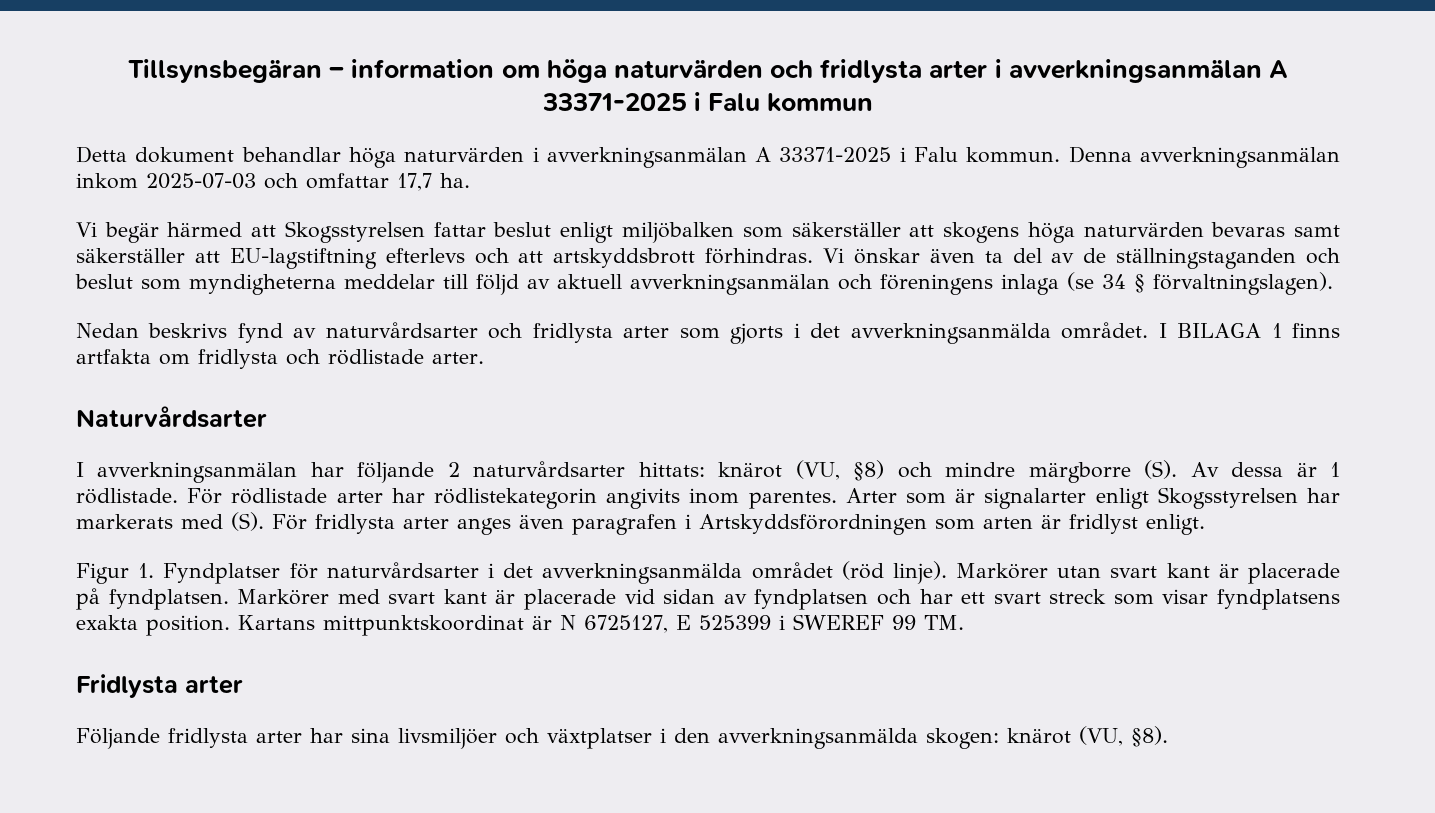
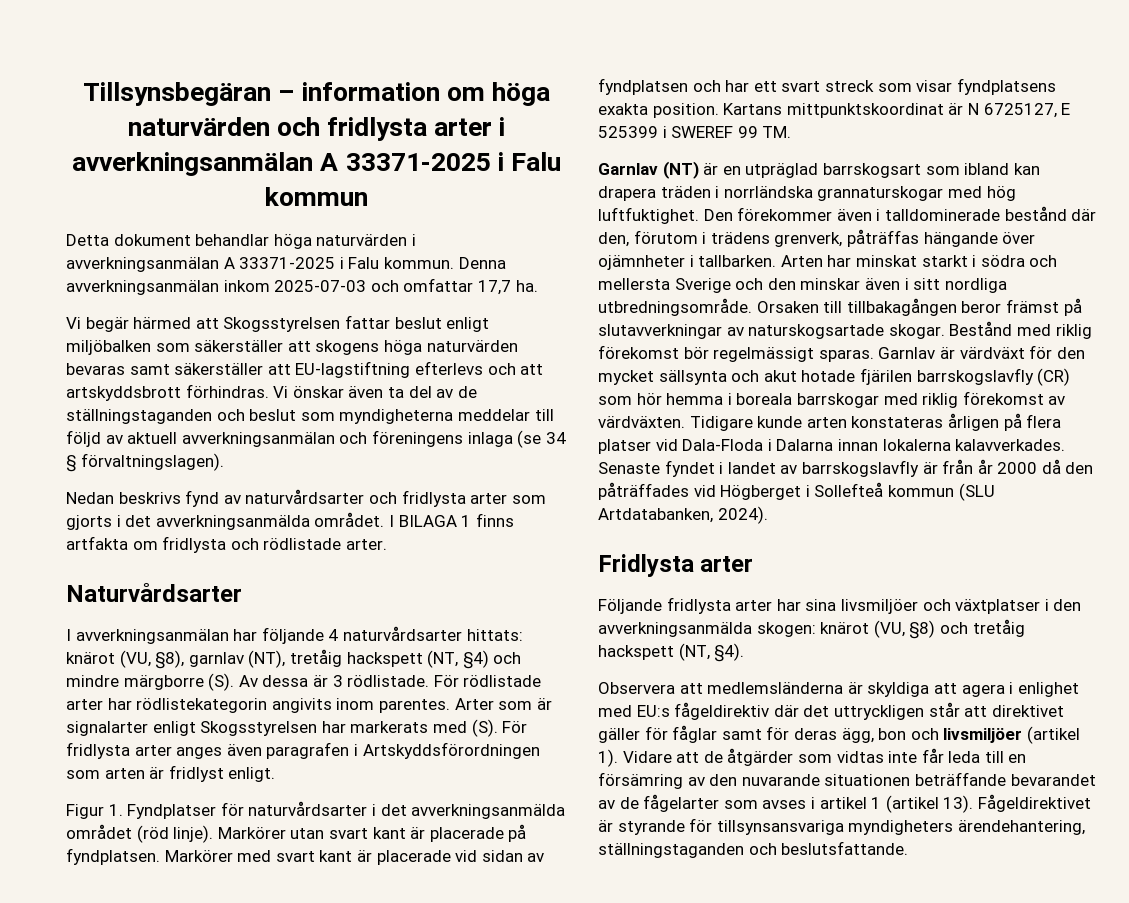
[447,462,460,477] 2 -> [328,629,339,641] 4
[853,460,885,481] §8) -> [155,649,489,669] §8), garnlav (NT), tretåig hackspett (NT, §4)
[1330,462,1341,477] 1 -> [332,675,343,687] 3
(964, 622) none -> [598,161,1040,179] [598,186,1016,201] [598,206,1097,224] [598,229,1036,247] [598,255,1058,270] [598,278,1007,293] [598,298,1082,316] [598,321,1092,339] [598,345,1085,362] [598,368,1071,386] [598,391,1066,408] [598,413,1062,431] [598,439,1066,454] [598,459,1094,477] [598,482,995,501] [598,506,768,524] // Garnlav (NT) är en utpräglad barrskogsart som ibland kan drapera träden i norrländska grannaturskogar med hög luftfuktighet. Den förekommer även i talldominerade bestånd där den, förutom i trädens grenverk, påträffas hängande över ojämnheter i tallbarken. Arten har minskat starkt i södra och mellersta Sverige och den minskar även i sitt nordliga utbredningsområde. Orsaken till tillbakagången beror främst på slutavverkningar av naturskogsartade skogar. Bestånd med riklig förekomst bör regelmässigt sparas. Garnlav är värdväxt för den mycket sällsynta och akut hotade fjärilen barrskogslavfly (CR) som hör hemma i boreala barrskogar med riklig förekomst av värdväxten. Tidigare kunde arten konstateras årligen på flera platser vid Dala-Floda i Dalarna innan lokalerna kalavverkades. Senaste fyndet i landet av barrskogslavfly är från år 2000 då den påträffades vid Högberget i Sollefteå kommun (SLU Artdatabanken, 2024).
[1131,726,1168,747] §8). -> [909,619,1025,639] [598,643,745,662] [598,682,1079,697] [598,702,1064,720] [598,725,1080,744] [598,748,1027,767] [598,772,1096,789] [598,794,1091,813] [598,818,1085,835] [598,841,909,858] §8) och tretåig hackspett (NT, §4). // Observera att medlemsländerna är skyldiga att agera i enlighet med EU:s fågeldirektiv där det uttryckligen står att direktivet gäller för fåglar samt för deras ägg, bon och livsmiljöer (artikel 1). Vidare att de åtgärder som vidtas inte får leda till en försämring av den nuvarande situationen beträffande bevarandet av de fågelarter som avses i artikel 1 (artikel 13). Fågeldirektivet är styrande för tillsynsansvariga myndigheters ärendehantering, ställningstaganden och beslutsfattande.

